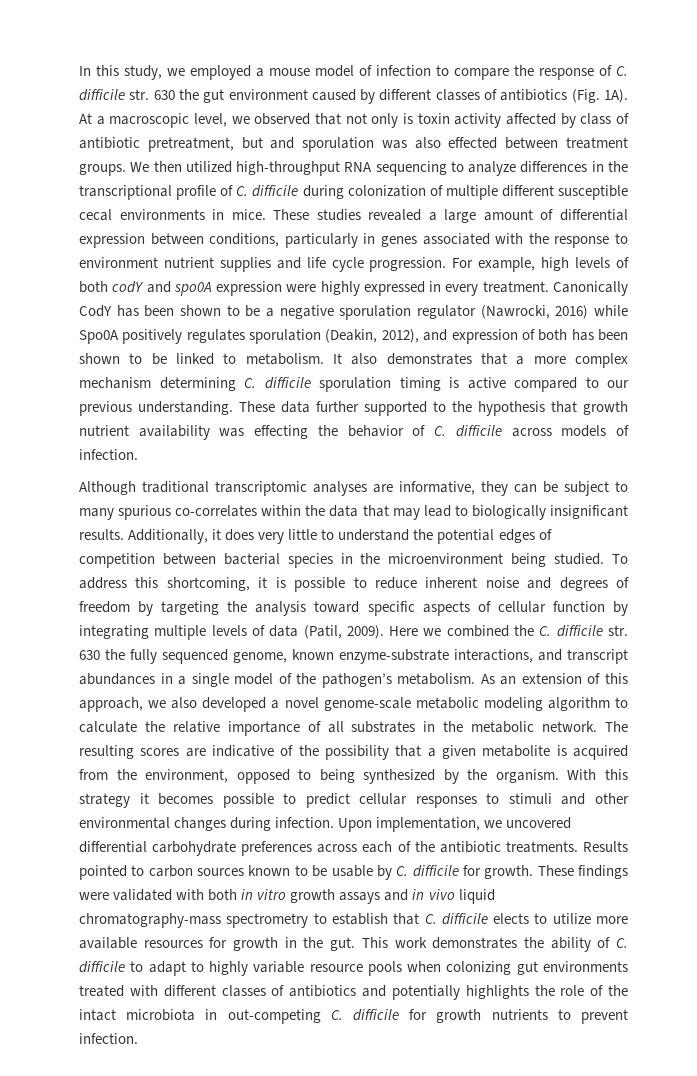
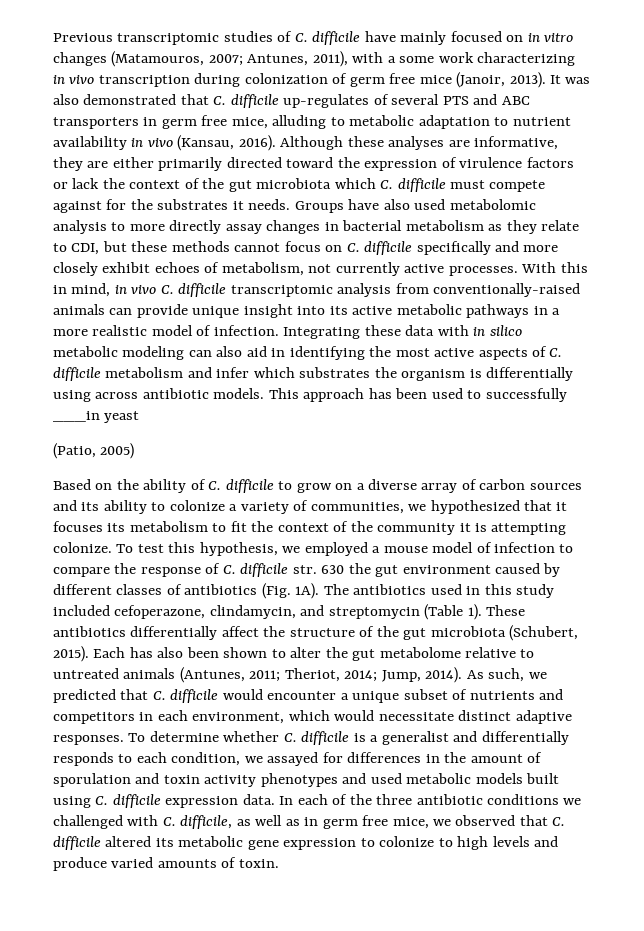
[79,65,162,80] In this study, -> [53,31,574,45] [53,51,576,67] [53,72,591,88] [53,94,530,108] [53,115,571,129] [53,135,559,151] [53,157,574,171] [53,178,546,192] [53,199,536,213] [53,220,580,234] [53,241,559,255] [53,262,588,276] [53,283,581,297] [53,304,561,318] [53,325,522,339] [53,346,563,360] [53,367,574,381] [53,388,567,402] [53,411,140,423] [53,443,135,459] [53,479,582,493] [53,500,568,514] [53,521,567,535] [53,542,278,556] Previous transcriptomic studies of C. difficile have mainly focused on in vitro changes (Matamouros, 2007; Antunes, 2011), with a some work characterizing in vivo transcription during colonization of germ free mice (Janoir, 2013). It was also demonstrated that C. difficile up-regulates of several PTS and ABC transporters in germ free mice, alluding to metabolic adaptation to nutrient availability in vivo (Kansau, 2016). Although these analyses are informative, they are either primarily directed toward the expression of virulence factors or lack the context of the gut microbiota which C. difficile must compete against for the substrates it needs. Groups have also used metabolomic analysis to more directly assay changes in bacterial metabolism as they relate to CDI, but these methods cannot focus on C. difficile specifically and more closely exhibit echoes of metabolism, not currently active processes. With this in mind, in vivo C. difficile transcriptomic analysis from conventionally-raised animals can provide unique insight into its active metabolic pathways in a more realistic model of infection. Integrating these data with in silico metabolic modeling can also aid in identifying the most active aspects of C. difficile metabolism and infer which substrates the organism is differentially using across antibiotic models. This approach has been used to successfully ___in yeast // (Patio, 2005) // Based on the ability of C. difficile to grow on a diverse array of carbon sources and its ability to colonize a variety of communities, we hypothesized that it focuses its metabolism to fit the context of the community it is attempting colonize. To test this hypothesis,
[79,113,630,128] [79,137,628,152] [79,161,628,176] [79,185,629,200] [79,209,629,223] [79,233,629,248] [79,257,630,272] [79,281,628,296] [79,305,628,320] [79,329,629,344] [79,353,628,368] [79,377,629,392] [79,401,628,416] [79,425,630,440] [79,449,138,460] [79,481,628,496] [79,505,629,520] [79,529,552,544] [79,553,629,568] [79,577,630,592] [79,601,629,616] [79,625,629,640] [79,649,628,664] [79,673,629,688] [79,697,629,712] [79,721,629,736] [79,745,628,760] [79,769,628,784] [79,793,630,808] [79,817,572,832] [79,841,629,856] [79,865,629,880] [79,889,495,904] [79,913,629,928] [79,937,628,952] [79,961,628,976] [79,985,628,1000] [79,1009,628,1024] [79,1033,138,1044] At a macroscopic level, we observed that not only is toxin activity affected by class of antibiotic pretreatment, but and sporulation was also effected between treatment groups. We then utilized high-throughput RNA sequencing to analyze differences in the transcriptional profile of C. difficile during colonization of multiple different susceptible cecal environments in mice. These studies revealed a large amount of differential expression between conditions, particularly in genes associated with the response to environment nutrient supplies and life cycle progression. For example, high levels of both codY and spo0A expression were highly expressed in every treatment. Canonically CodY has been shown to be a negative sporulation regulator (Nawrocki, 2016) while Spo0A positively regulates sporulation (Deakin, 2012), and expression of both has been shown to be linked to metabolism. It also demonstrates that a more complex mechanism determining C. difficile sporulation timing is active compared to our previous understanding. These data further supported to the hypothesis that growth nutrient availability was effecting the behavior of C. difficile across models of infection. // Although traditional transcriptomic analyses are informative, they can be subject to many spurious co-correlates within the data that may lead to biologically insignificant results. Additionally, it does very little to understand the potential edges of competition between bacterial species in the microenvironment being studied. To address this shortcoming, it is possible to reduce inherent noise and degrees of freedom by targeting the analysis toward specific aspects of cellular function by integrating multiple levels of data (Patil, 2009). Here we combined the C. difficile str. 630 the fully sequenced genome, known enzyme-substrate interactions, and transcript abundances in a single model of the pathogen’s metabolism. As an extension of this approach, we also developed a novel genome-scale metabolic modeling algorithm to calculate the relative importance of all substrates in the metabolic network. The resulting scores are indicative of the possibility that a given metabolite is acquired from the environment, opposed to being synthesized by the organism. With this strategy it becomes possible to predict cellular responses to stimuli and other environmental changes during infection. Upon implementation, we uncovered differential carbohydrate preferences across each of the antibiotic treatments. Results pointed to carbon sources known to be usable by C. difficile for growth. These findings were validated with both in vitro growth assays and in vivo liquid chromatography-mass spectrometry to establish that C. difficile elects to utilize more available resources for growth in the gut. This work demonstrates the ability of C. difficile to adapt to highly variable resource pools when colonizing gut environments treated with different classes of antibiotics and potentially highlights the role of the intact microbiota in out-competing C. difficile for growth nutrients to prevent infection. -> [323,584,555,598] [53,604,526,620] [53,625,579,641] [53,646,535,662] [53,667,547,683] [53,689,564,703] [53,710,572,724] [53,731,569,745] [53,752,543,766] [53,773,560,787] [53,794,582,808] [53,815,566,829] [53,836,559,850] [53,857,279,871] The antibiotics used in this study included cefoperazone, clindamycin, and streptomycin (Table 1). These antibiotics differentially affect the structure of the gut microbiota (Schubert, 2015). Each has also been shown to alter the gut metabolome relative to untreated animals (Antunes, 2011; Theriot, 2014; Jump, 2014). As such, we predicted that C. difficile would encounter a unique subset of nutrients and competitors in each environment, which would necessitate distinct adaptive responses. To determine whether C. difficile is a generalist and differentially responds to each condition, we assayed for differences in the amount of sporulation and toxin activity phenotypes and used metabolic models built using C. difficile expression data. In each of the three antibiotic conditions we challenged with C. difficile, as well as in germ free mice, we observed that C. difficile altered its metabolic gene expression to colonize to high levels and produce varied amounts of toxin.

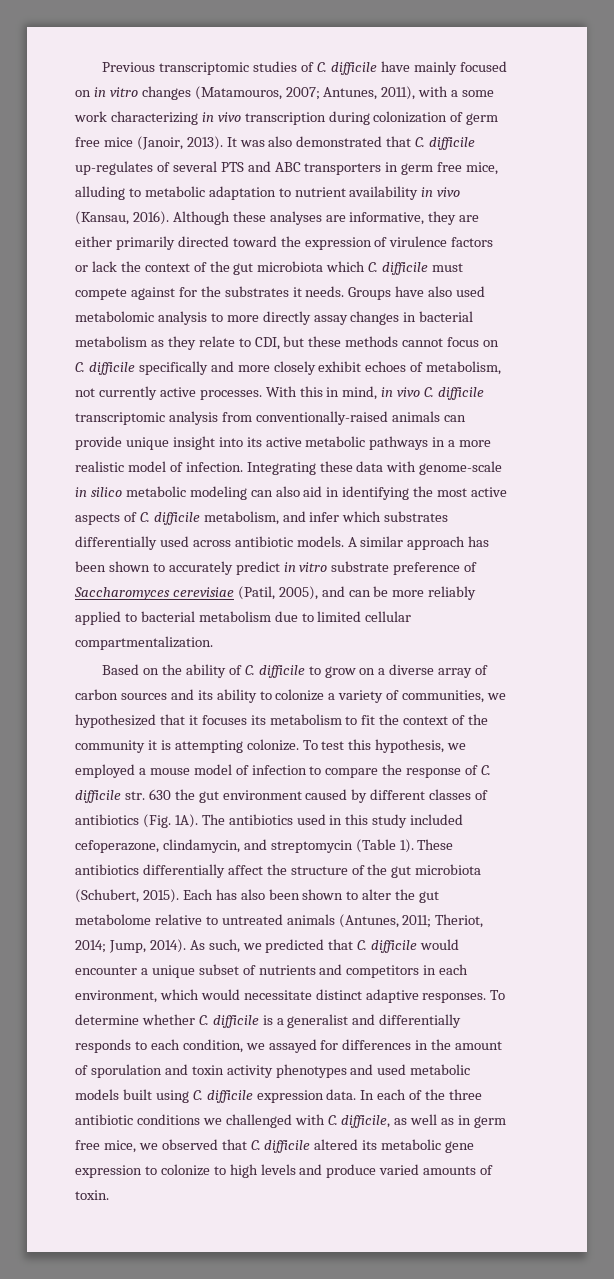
(469, 330) none -> [419,461,503,475] genome-scale
[105,367,184,378] metabolism -> [203,511,279,525] metabolism,
[374,367,574,381] [53,390,91,402] the organism is differentially using -> [75,536,189,550] differentially used
[268,388,299,399] This -> [347,536,404,547] A similar
[431,388,567,402] [53,411,140,423] [53,443,135,459] used to successfully ___in yeast // (Patio, 2005) -> [108,561,478,575] [74,586,477,600] [75,611,412,625] [75,636,213,650] shown to accurately predict in vitro substrate preference of Saccharomyces cerevisiae (Patil, 2005), and can be more reliably applied to bacterial metabolism due to limited cellular compartmentalization.

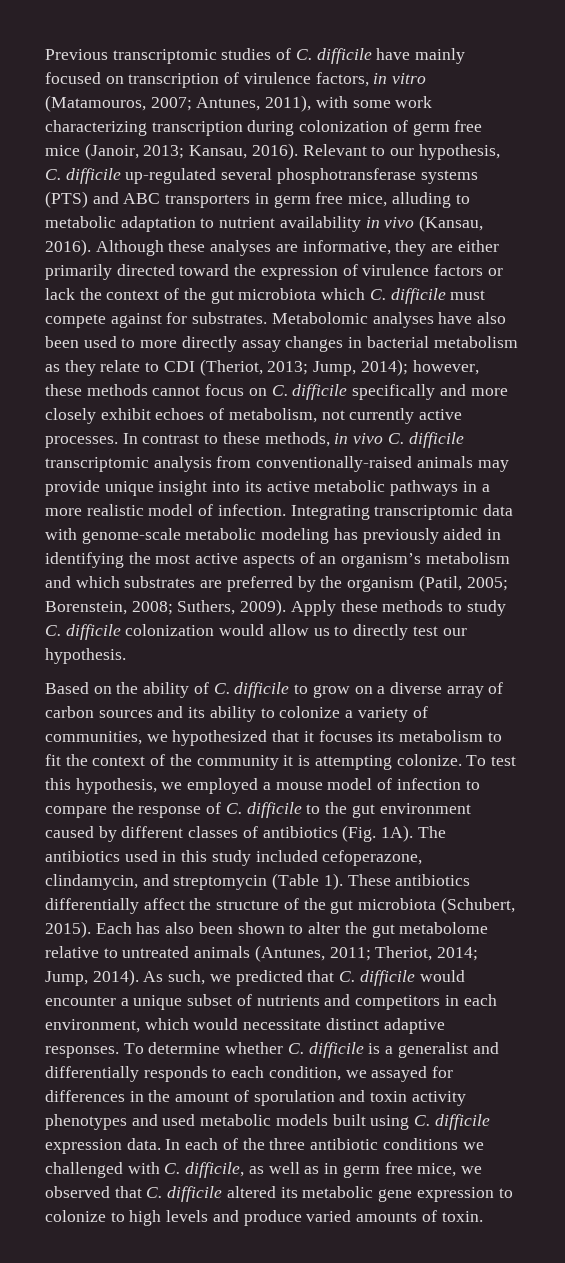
[93,86,191,100] in vitro changes -> [128,72,427,88] transcription of virulence factors, in vitro
[451,90,459,97] a -> (348, 102) none
[201,112,241,122] in vivo -> (147, 128) none
[186,136,476,150] [75,161,244,175] 2013). It was also demonstrated that C. difficile up-regulates of several PTS -> [143,143,500,160] [45,168,478,184] [45,191,88,208] 2013; Kansau, 2016). Relevant to our hypothesis, C. difficile up-regulated several phosphotransferase systems (PTS)
[200,286,486,300] [75,311,207,325] the substrates it needs. Groups have also used metabolomic analysis -> [192,312,507,328] [45,336,117,348] substrates. Metabolomic analyses have also been used
[254,336,305,350] CDI, but -> [163,359,479,376] CDI (Theriot, 2013; Jump, 2014); however,
[265,386,378,400] With this in mind, -> [122,432,330,447] In contrast to these methods,
[443,415,466,422] can -> [477,460,509,472] may
[319,461,353,472] these -> [374,505,479,520] transcriptomic
[75,486,323,500] in silico metabolic modeling can also aid -> [185,528,483,544] metabolic modeling has previously aided
[139,511,449,525] [75,536,490,550] [75,561,478,575] [74,586,477,600] [75,611,412,625] [75,636,213,650] C. difficile metabolism, and infer which substrates differentially used across antibiotic models. A similar approach has been shown to accurately predict in vitro substrate preference of Saccharomyces cerevisiae (Patil, 2005), and can be more reliably applied to bacterial metabolism due to limited cellular compartmentalization. -> [319,552,510,568] [45,575,508,592] [45,599,506,616] [45,624,467,640] [45,648,126,664] an organism’s metabolism and which substrates are preferred by the organism (Patil, 2005; Borenstein, 2008; Suthers, 2009). Apply these methods to study C. difficile colonization would allow us to directly test our hypothesis.
[124,789,171,800] str. 630 -> [306,804,321,814] to

